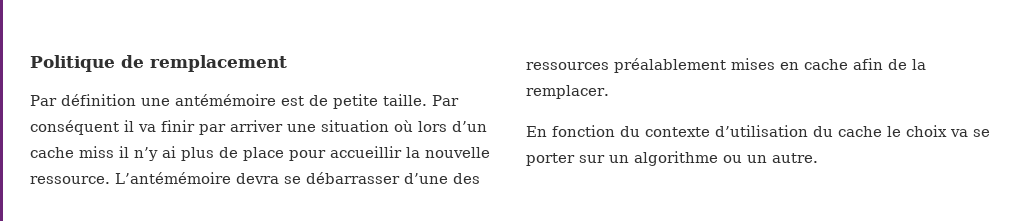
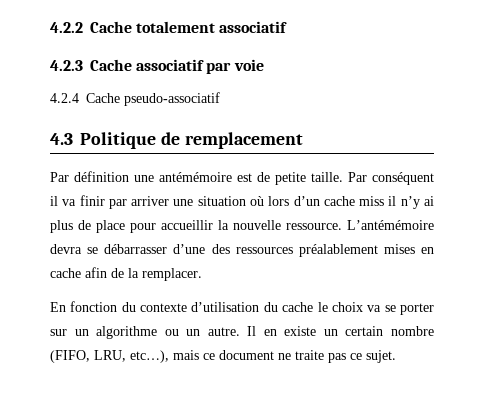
(30, 63) none -> [50,21,288,33] [50,59,264,74] [50,92,220,106] [50,133,73,145] 4.2.2 Cache totalement associatif // 4.2.3 Cache associatif par voie // 4.2.4 Cache pseudo-associatif // 4.3
(818, 158) none -> [247,326,434,336] [50,350,396,363] Il en existe un certain nombre (FIFO, LRU, etc…), mais ce document ne traite pas ce sujet.

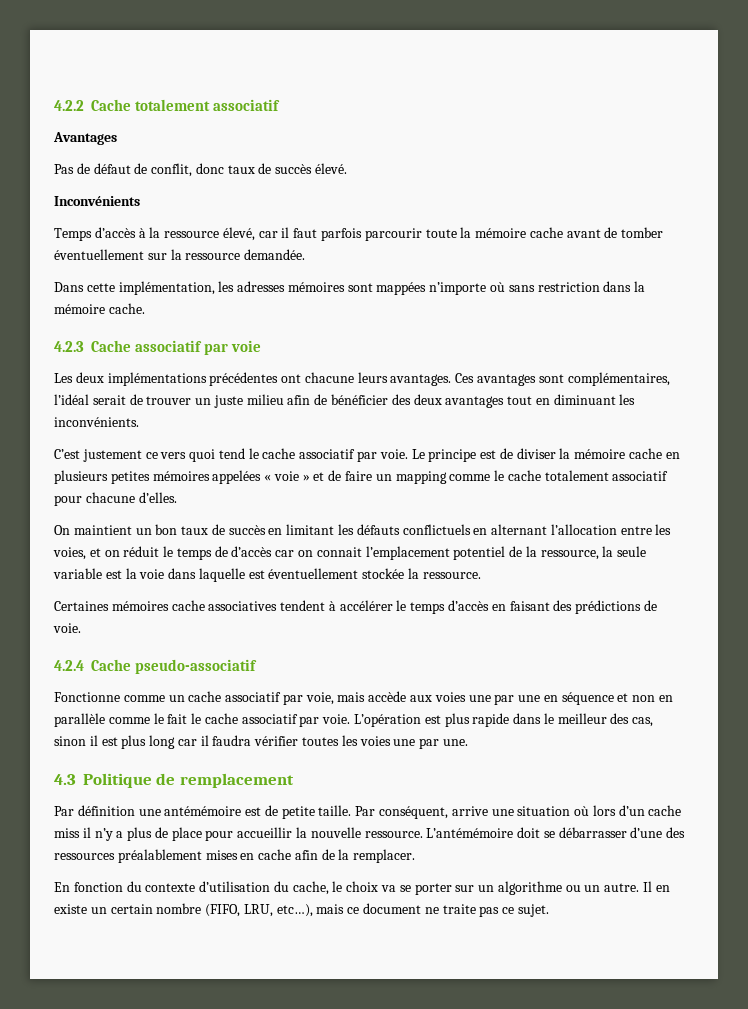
(288, 27) none -> [53,132,117,145] [54,163,348,177] [54,196,140,206] [54,227,664,241] [54,249,306,260] [54,281,646,295] [54,303,145,314] // Avantages // Pas de défaut de conflit, donc taux de succès élevé. // Inconvénients // Temps d’accès à la ressource élevé, car il faut parfois parcourir toute la mémoire cache avant de tomber éventuellement sur la ressource demandée. // Dans cette implémentation, les adresses mémoires sont mappées n’importe où sans restriction dans la mémoire cache.
[50,92,220,106] 4.2.4 Cache pseudo-associatif -> [54,372,670,386] [54,394,636,408] [54,417,139,427] [54,448,680,462] [54,470,669,484] [54,492,177,506] [54,524,672,535] [53,546,647,560] [53,568,481,582] [54,600,657,614] [53,623,81,633] [54,659,258,674] [54,691,674,705] [54,713,654,727] [54,735,468,749] Les deux implémentations précédentes ont chacune leurs avantages. Ces avantages sont complémentaires, l’idéal serait de trouver un juste milieu afin de bénéficier des deux avantages tout en diminuant les inconvénients. // C’est justement ce vers quoi tend le cache associatif par voie. Le principe est de diviser la mémoire cache en plusieurs petites mémoires appelées « voie » et de faire un mapping comme le cache totalement associatif pour chacune d’elles. // On maintient un bon taux de succès en limitant les défauts conflictuels en alternant l’allocation entre les voies, et on réduit le temps de d’accès car on connait l’emplacement potentiel de la ressource, la seule variable est la voie dans laquelle est éventuellement stockée la ressource. // Certaines mémoires cache associatives tendent à accélérer le temps d’accès en faisant des prédictions de voie. // 4.2.4 Cache pseudo-associatif // Fonctionne comme un cache associatif par voie, mais accède aux voies une par une en séquence et non en parallèle comme le fait le cache associatif par voie. L’opération est plus rapide dans le meilleur des cas, sinon il est plus long car il faudra vérifier toutes les voies une par une.
[372,172,434,185] [50,195,170,209] conséquent il va finir par arriver -> [379,806,488,819] conséquent, arrive
[423,196,434,206] ai -> [116,831,124,838] a
[50,244,82,254] devra -> [517,827,541,838] doit
[282,302,314,312] cache -> [292,881,329,895] cache,

